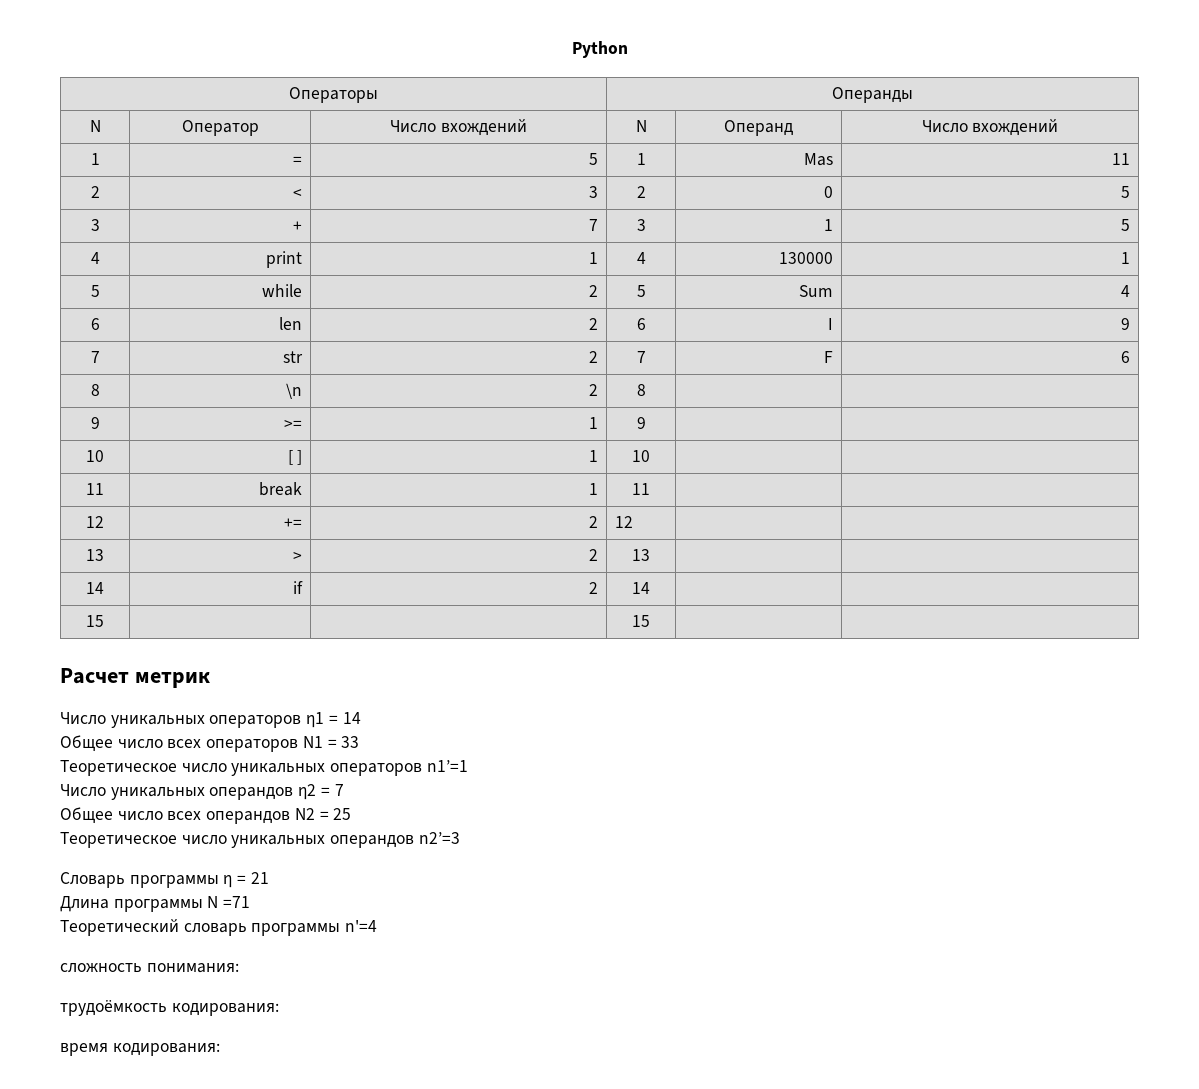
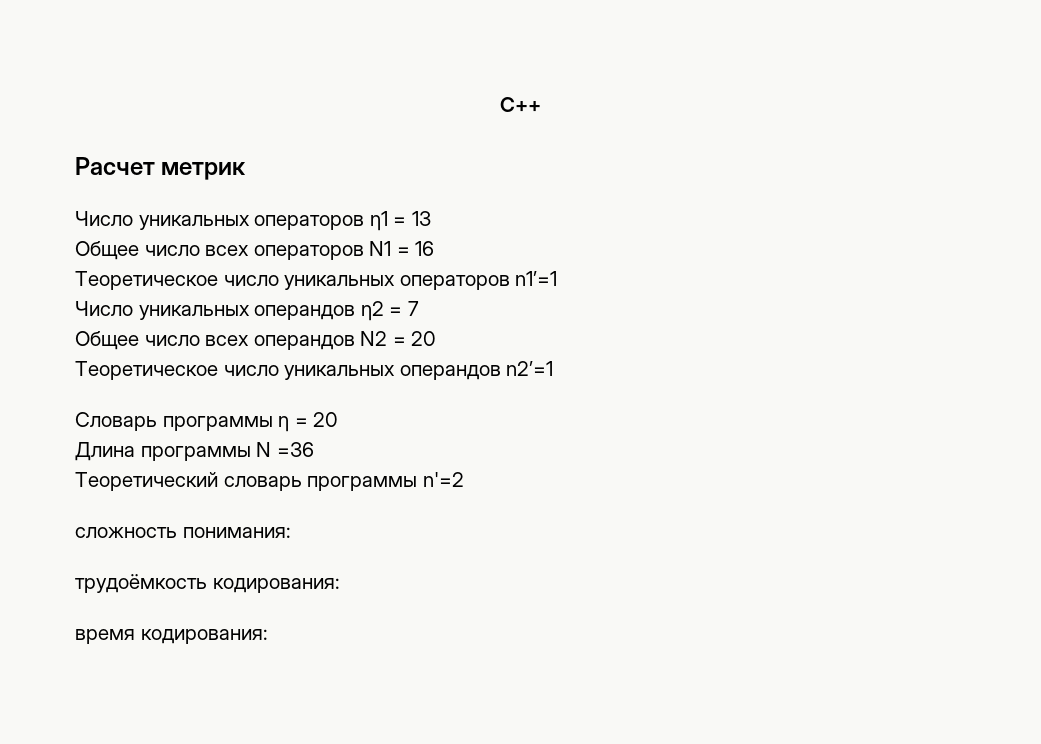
[571,41,628,58] [289,87,378,103] [831,87,913,103] [89,120,101,132] [181,120,259,136] [390,119,527,136] [635,120,647,132] [724,120,793,136] [921,119,1059,136] [90,153,100,165] [293,156,303,165] [589,153,599,165] [636,153,646,165] [804,153,834,166] [1112,153,1131,165] [90,186,100,198] [293,188,303,198] [589,186,599,198] [636,186,646,198] [824,186,834,198] [1121,186,1131,198] [90,219,100,231] [293,221,303,231] [589,219,599,231] [636,219,646,231] [824,219,834,231] [1121,219,1131,231] [90,252,100,264] [266,251,303,268] [589,252,599,264] [636,252,646,264] [779,252,834,264] [1121,252,1131,264] [90,285,100,297] [262,284,303,297] [589,285,599,297] [636,285,646,297] [799,285,834,297] [1121,285,1131,297] [90,318,100,330] [279,317,303,330] [589,318,599,330] [636,318,646,330] [828,318,834,330] [1121,318,1131,330] [90,351,100,363] [283,351,304,363] [589,351,599,363] [636,351,646,363] [824,351,834,363] [1121,351,1131,363] [90,384,100,396] [286,383,303,399] [589,384,599,396] [636,384,646,396] [90,417,100,429] [284,419,303,429] [589,417,599,429] [636,417,646,429] [86,450,104,462] [287,450,303,465] [589,450,599,462] [632,450,650,462] [86,483,104,495] [259,482,303,496] [589,483,599,495] [632,483,650,495] [86,516,104,528] [284,518,303,528] [589,516,599,528] [614,516,633,528] [86,549,104,561] [293,551,303,561] [589,549,599,561] [632,549,650,561] [86,582,104,594] [293,581,304,594] [589,582,599,594] [632,582,650,594] [86,615,104,627] [632,615,650,627] Python // Операторы | Операнды // N | Оператор | Число вхождений | N | Операнд | Число вхождений // 1 | = | 5 | 1 | Mas | 11 // 2 | < | 3 | 2 | 0 | 5 // 3 | + | 7 | 3 | 1 | 5 // 4 | print | 1 | 4 | 130000 | 1 // 5 | while | 2 | 5 | Sum | 4 // 6 | len | 2 | 6 | I | 9 // 7 | str | 2 | 7 | F | 6 // 8 | \n | 2 | 8 | | // 9 | >= | 1 | 9 | | // 10 | [ ] | 1 | 10 | | // 11 | break | 1 | 11 | | // 12 | += | 2 | 12 | | // 13 | > | 2 | 13 | | // 14 | if | 2 | 14 | | // 15 | | | 15 | | -> [500,97,541,112] C++
[342,712,361,724] 14 -> [411,211,431,226] 13
[341,736,360,748] 33 -> [415,241,435,256] 16
[333,808,352,820] 25 -> [411,331,437,346] 20
[418,832,460,844] n2’=3 -> [506,361,554,376] n2’=1
[250,872,269,884] 21 -> [313,412,339,427] 20
[223,896,251,908] =71 -> [276,442,314,457] =36
[345,920,378,932] n'=4 -> [422,472,464,487] n'=2

